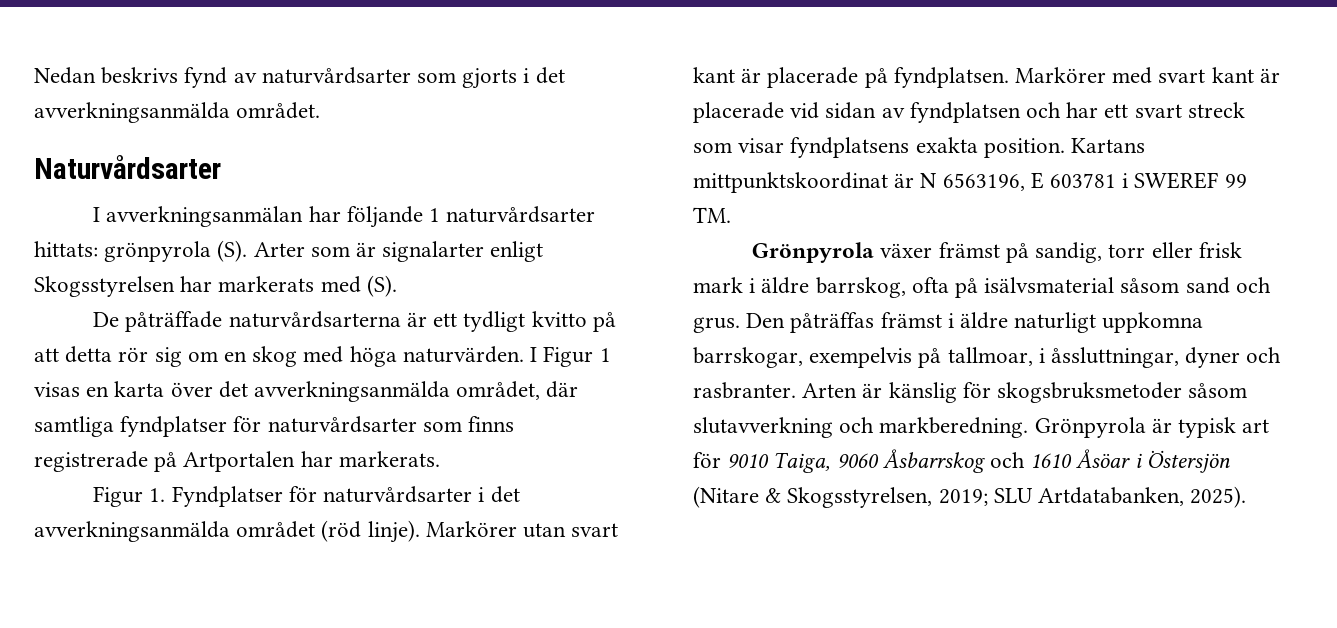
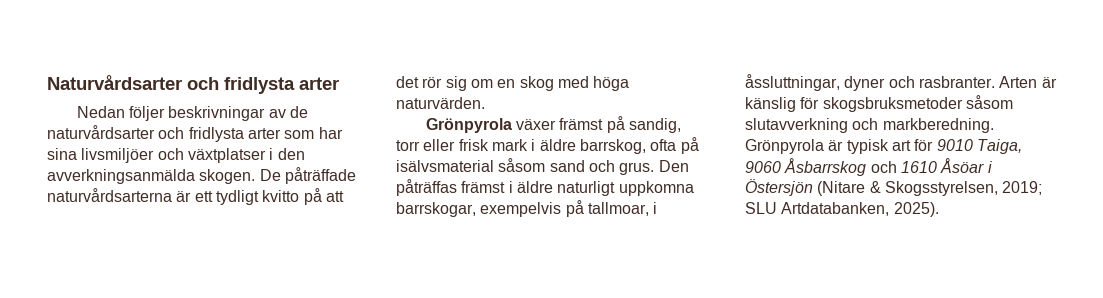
[34,67,565,89] [34,102,321,123] [34,155,221,179] [93,206,596,228] [34,240,544,262] [34,275,397,297] Nedan beskrivs fynd av naturvårdsarter som gjorts i det avverkningsanmälda området. // Naturvårdsarter // I avverkningsanmälan har följande 1 naturvårdsarter hittats: grönpyrola (S). Arter som är signalarter enligt Skogsstyrelsen har markerats med (S). // -> [47,75,339,94] [76,106,308,121] [47,125,343,142] [47,148,305,163] [47,169,256,184] Naturvårdsarter och fridlysta arter // Nedan följer beskrivningar av de naturvårdsarter och fridlysta arter som har sina livsmiljöer och växtplatser i den avverkningsanmälda skogen.
[65,346,113,363] detta -> [396,76,419,88] det
[530,346,611,367] [34,381,579,402] [34,416,515,437] [34,451,440,472] [93,486,520,507] [34,520,619,543] [693,67,1280,88] [693,102,1245,123] [693,137,1146,158] [693,172,1247,193] [693,207,731,223] I Figur 1 visas en karta över det avverkningsanmälda området, där samtliga fyndplatser för naturvårdsarter som finns registrerade på Artportalen har markerats. // Figur 1. Fyndplatser för naturvårdsarter i det avverkningsanmälda området (röd linje). Markörer utan svart kant är placerade på fyndplatsen. Markörer med svart kant är placerade vid sidan av fyndplatsen och har ett svart streck som visar fyndplatsens exakta position. Kartans mittpunktskoordinat är N 6563196, E 603781 i SWEREF 99 TM. -> (485, 103) none

